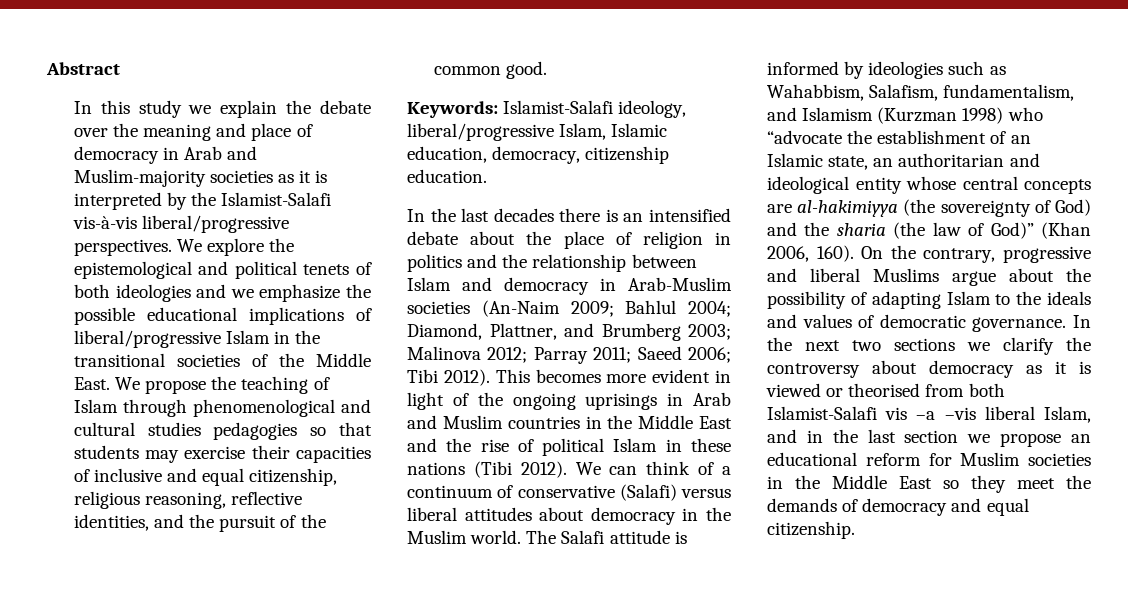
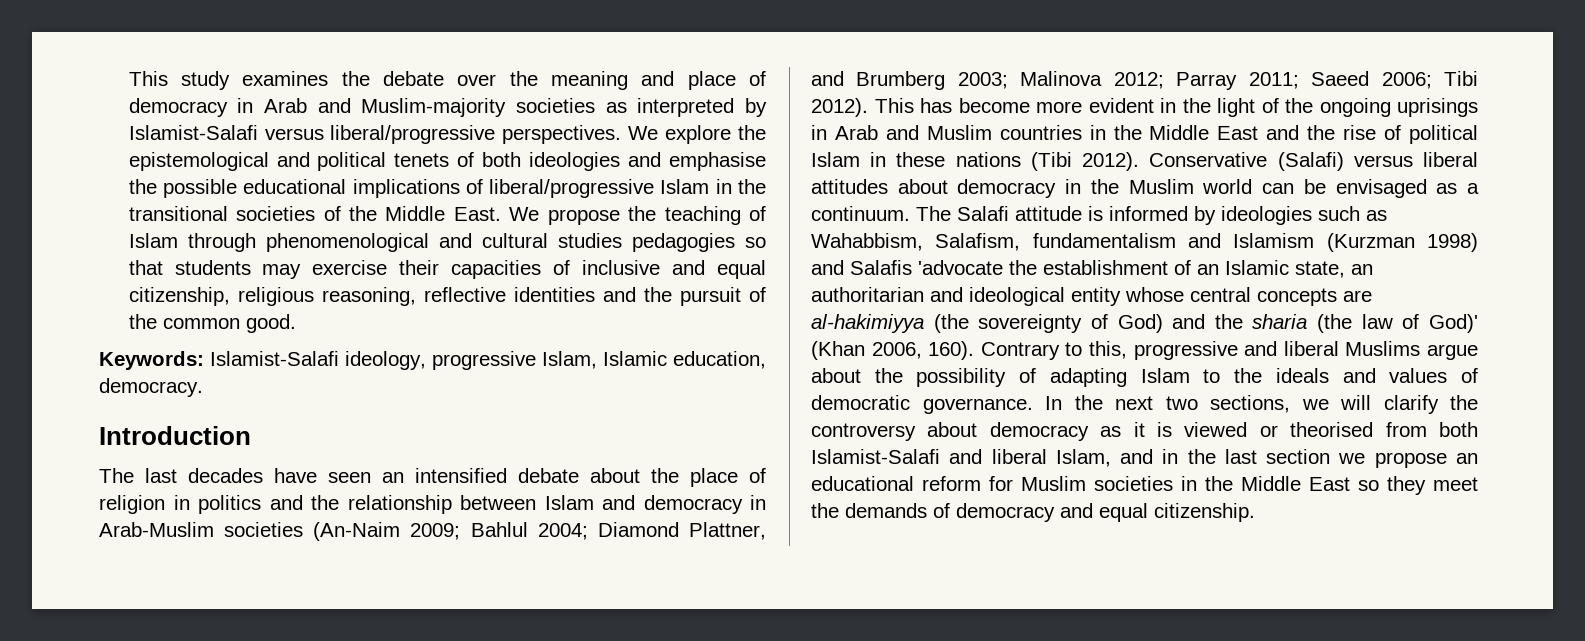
[46,62,120,75] [73,100,278,118] Abstract // In this study we explain -> [128,71,329,90] This study examines
[299,170,328,183] [73,192,332,210] [72,216,137,229] it is interpreted by the Islamist-Salafi vis-à-vis -> [637,98,767,117] [128,125,324,140] interpreted by Islamist-Salafi versus
[230,284,341,302] we emphasize -> [669,152,766,171] emphasise
[73,514,149,531] identities, -> [513,287,595,302] identities
[407,123,554,141] liberal/progressive -> [432,351,536,370] progressive
[492,146,670,164] [407,169,487,183] [407,208,618,222] democracy, citizenship education. // In the last decades there is -> [99,378,203,397] [99,426,251,445] [99,468,371,483] democracy. // Introduction // The last decades have seen
[407,323,482,340] Diamond, -> [597,522,679,537] Diamond
[535,369,601,383] becomes -> [920,98,1030,113] has become
(731, 376) none -> [1182,98,1211,113] the
[575,461,731,475] [407,485,615,498] We can think of a continuum of conservative -> [1149,152,1268,167] Conservative
[470,530,522,544] world. -> [1202,179,1479,198] [811,206,910,221] world can be envisaged as a continuum.
[943,84,1075,101] fundamentalism, -> [1032,233,1176,248] fundamentalism
[1007,107,1043,121] [767,130,842,144] who “advocate -> [811,260,1003,275] and Salafis 'advocate
[990,222,1034,239] God)” -> [1429,314,1478,333] God)'
[861,245,996,263] On the contrary, -> [980,341,1127,360] Contrary to this,
[894,338,990,351] sections we -> [1210,395,1371,413] sections, we will
[885,407,976,420] vis –a –vis -> [949,449,983,464] and

